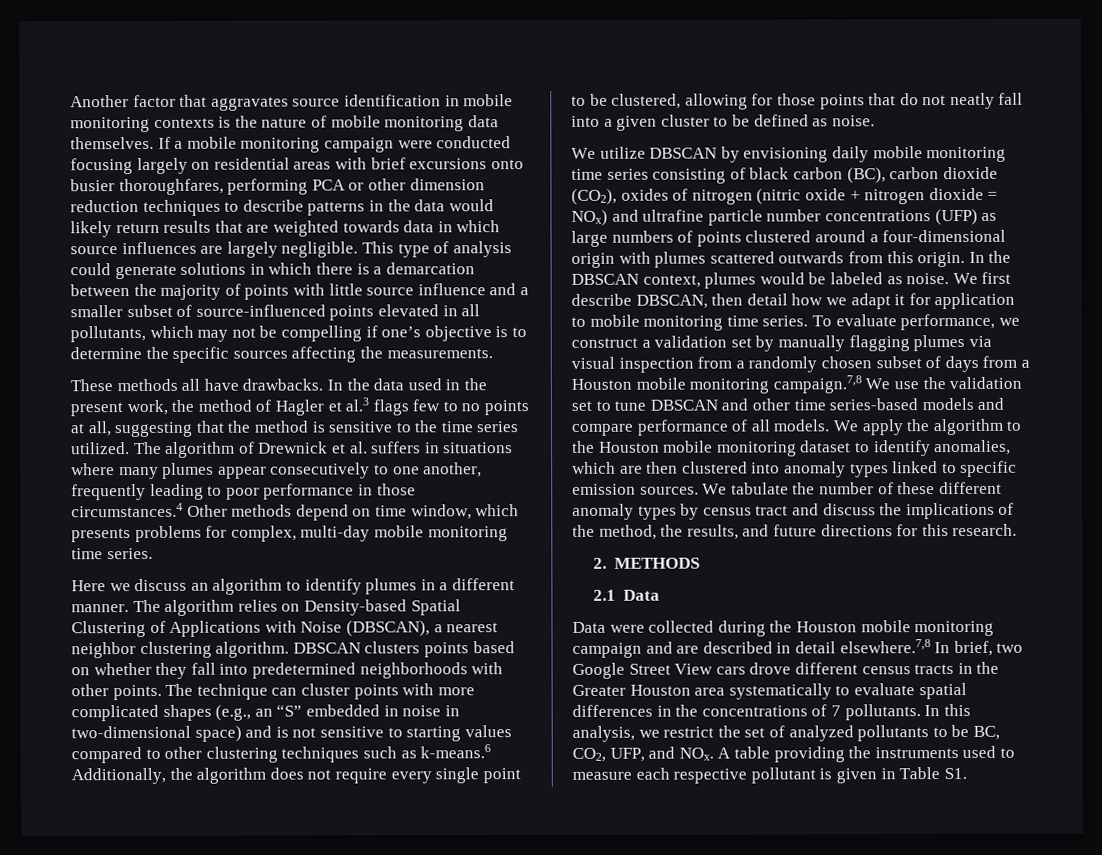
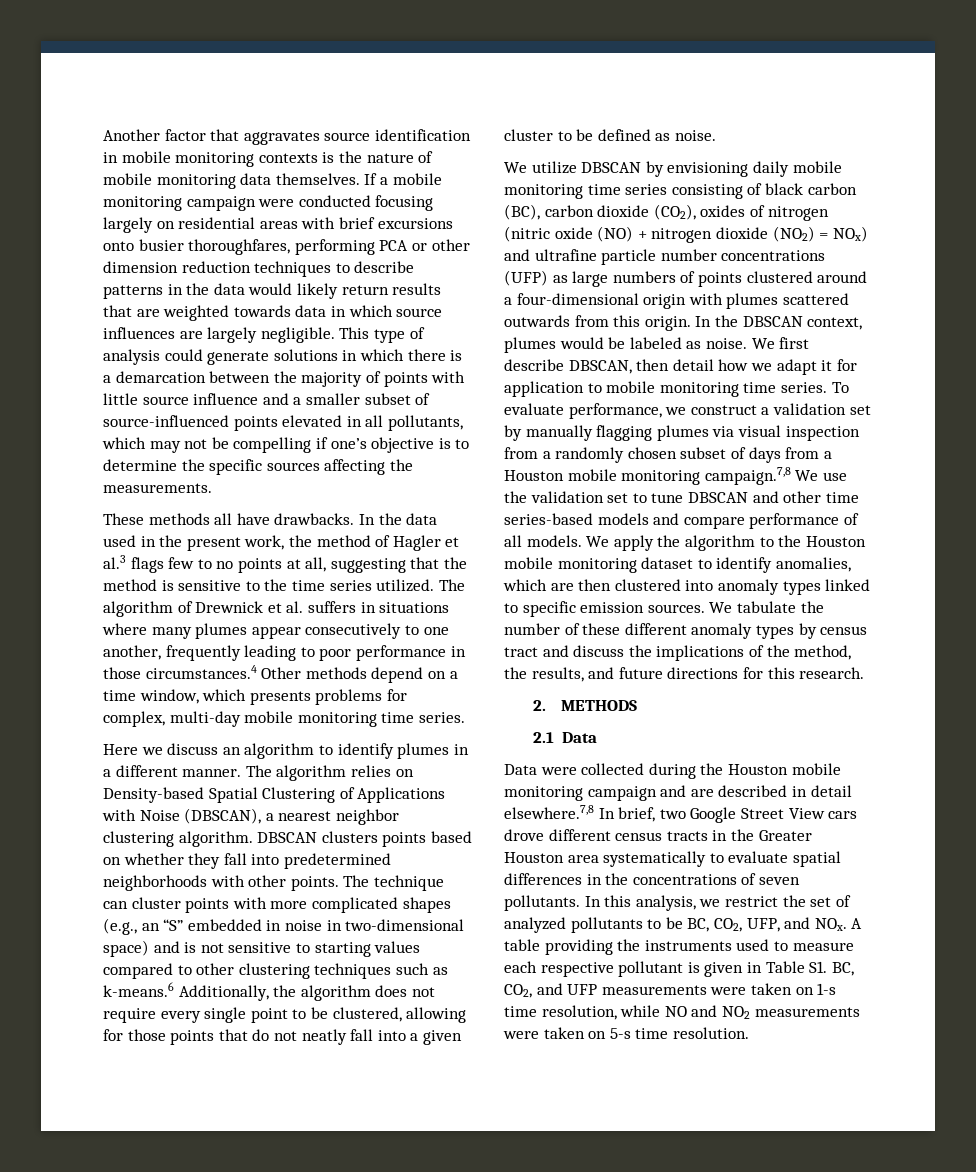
(372, 512) none -> [449,671,458,679] a
(846, 194) none -> [597,226,634,242] (NO)
(984, 194) none -> [772,226,815,242] (NO2)
[830,705,841,717] 7 -> [758,877,800,885] seven
(967, 773) none -> [831,962,854,976] [504,983,837,998] [504,1005,860,1020] [503,1027,749,1039] BC, CO2, and UFP measurements were taken on 1-s time resolution, while NO and NO2 measurements were taken on 5-s time resolution.

